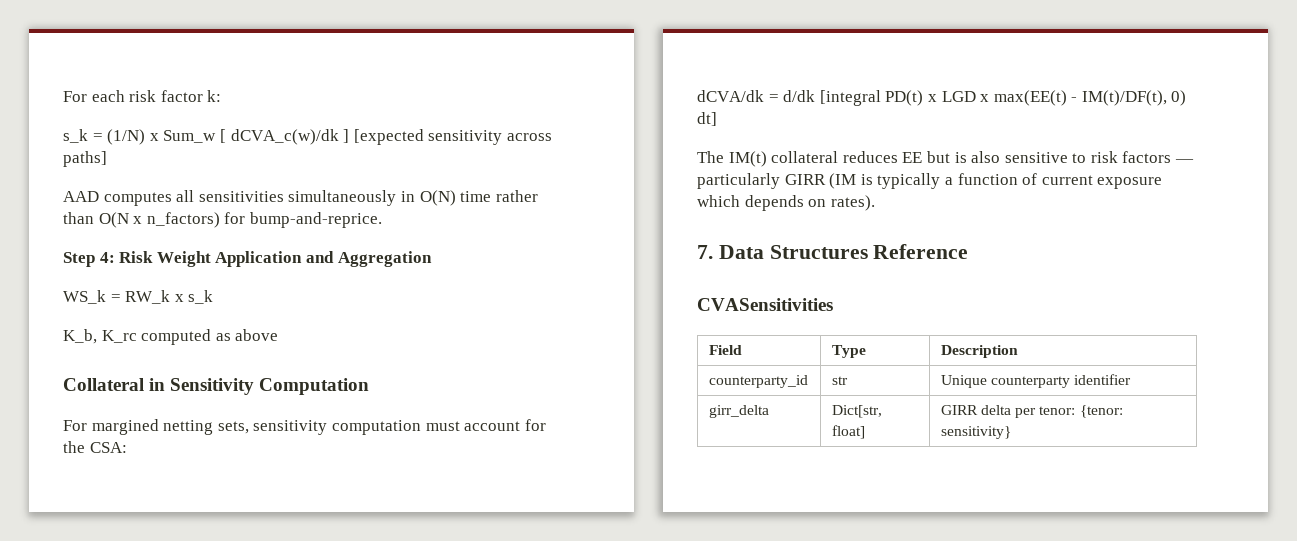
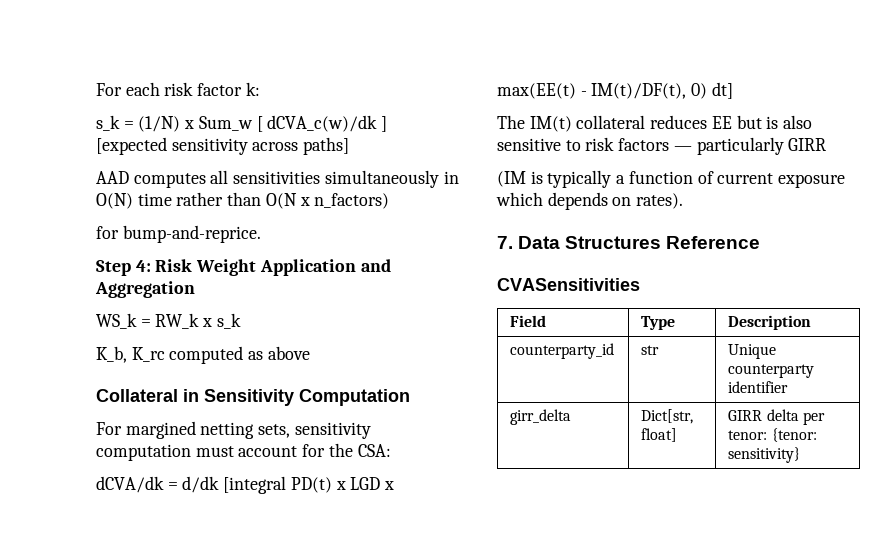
(220, 220) none -> (390, 201) //
(826, 179) none -> (827, 144) //

